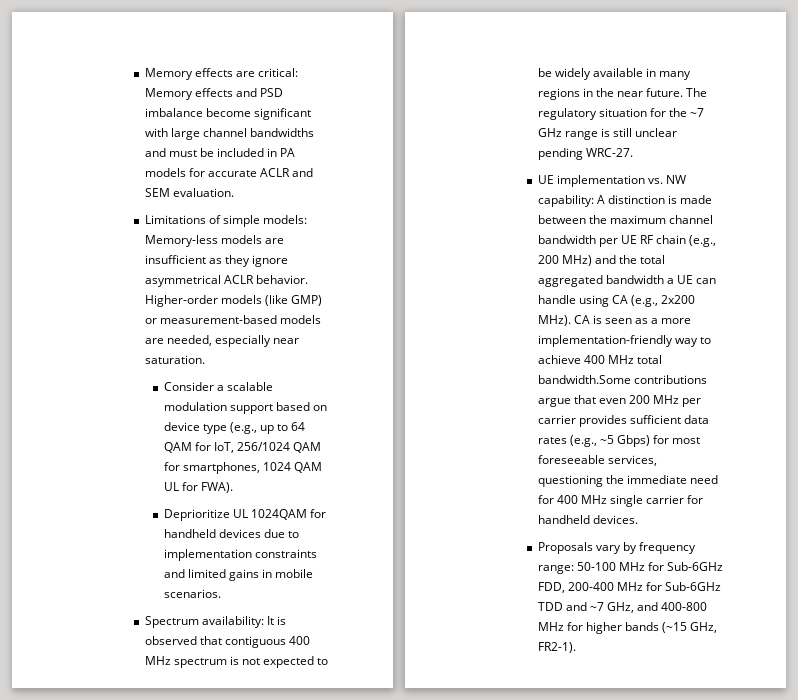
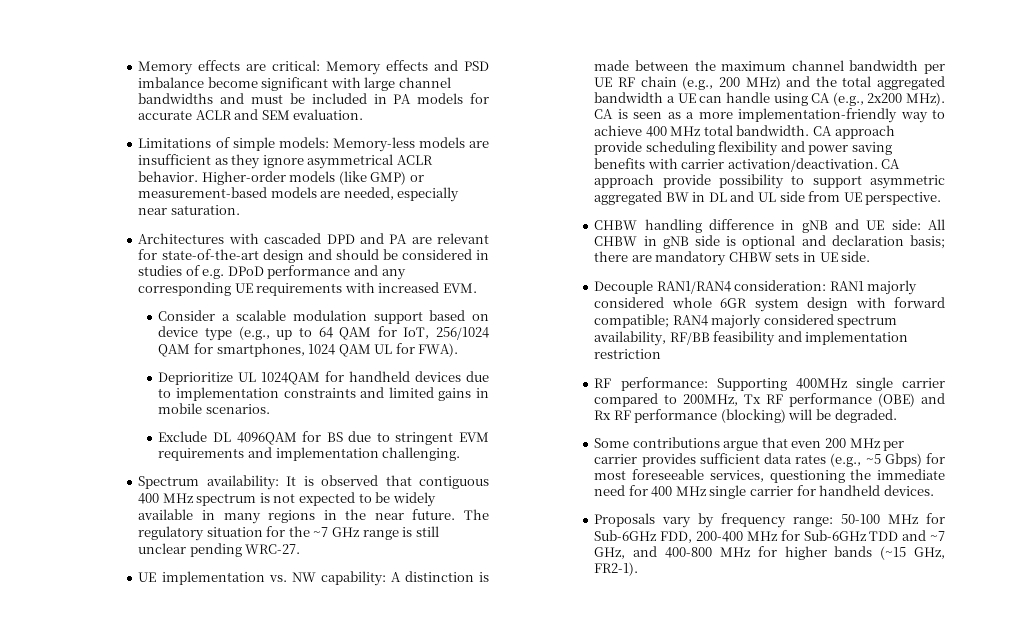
(205, 359) none -> [138,233,489,244] [138,249,489,263] [138,265,406,280] [138,282,477,296] // Architectures with cascaded DPD and PA are relevant for state-of-the-art design and should be considered in studies of e.g. DPoD performance and any corresponding UE requirements with increased EVM.
(221, 593) none -> [158,431,489,445] [158,447,461,461] // Exclude DL 4096QAM for BS due to stringent EVM requirements and implementation challenging.
[537,375,631,384] bandwidth.Some -> [736,125,895,139] [594,141,892,156] [594,158,901,172] [594,174,945,189] [594,191,942,205] [594,219,945,233] [594,235,945,249] [594,251,871,266] [594,280,918,295] [594,297,945,312] [594,314,898,329] [594,331,909,346] [594,349,662,359] [594,377,945,391] [594,393,945,407] [594,409,897,423] [594,438,630,448] bandwidth. CA approach provide scheduling flexibility and power saving benefits with carrier activation/deactivation. CA approach provide possibility to support asymmetric aggregated BW in DL and UL side from UE perspective. // CHBW handling difference in gNB and UE side: All CHBW in gNB side is optional and declaration basis; there are mandatory CHBW sets in UE side. // Decouple RAN1/RAN4 consideration: RAN1 majorly considered whole 6GR system design with forward compatible; RAN4 majorly considered spectrum availability, RF/BB feasibility and implementation restriction // RF performance: Supporting 400MHz single carrier compared to 200MHz, Tx RF performance (OBE) and Rx RF performance (blocking) will be degraded. // Some

